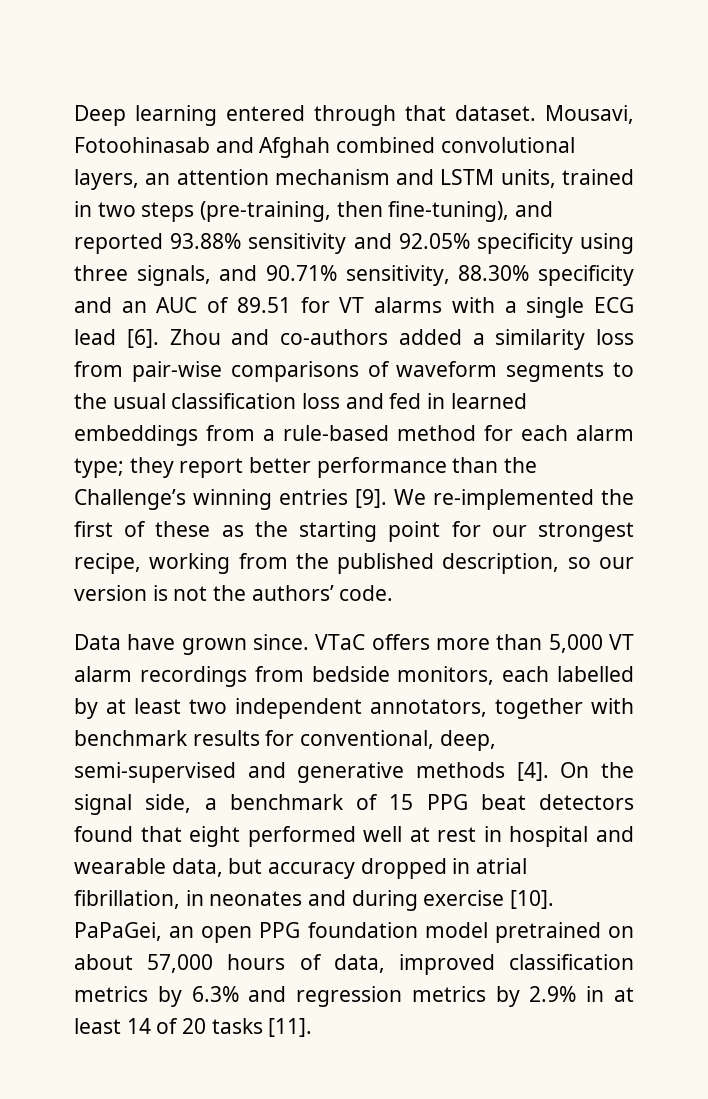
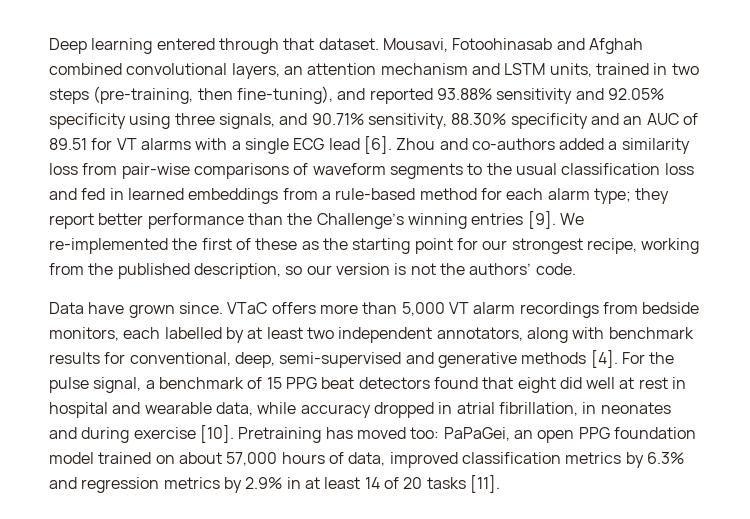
[495,698,583,719] together -> [526,327,568,343] along
[560,762,634,778] [74,794,192,815] On the signal side, -> [621,352,675,364] [49,377,142,393] For the pulse signal,
[247,826,356,847] performed -> [559,377,582,389] did
[228,858,263,874] but -> [257,402,297,414] while
(555, 899) none -> [238,427,440,443] Pretraining has moved too:
[494,922,601,943] pretrained -> [98,452,152,464] trained

